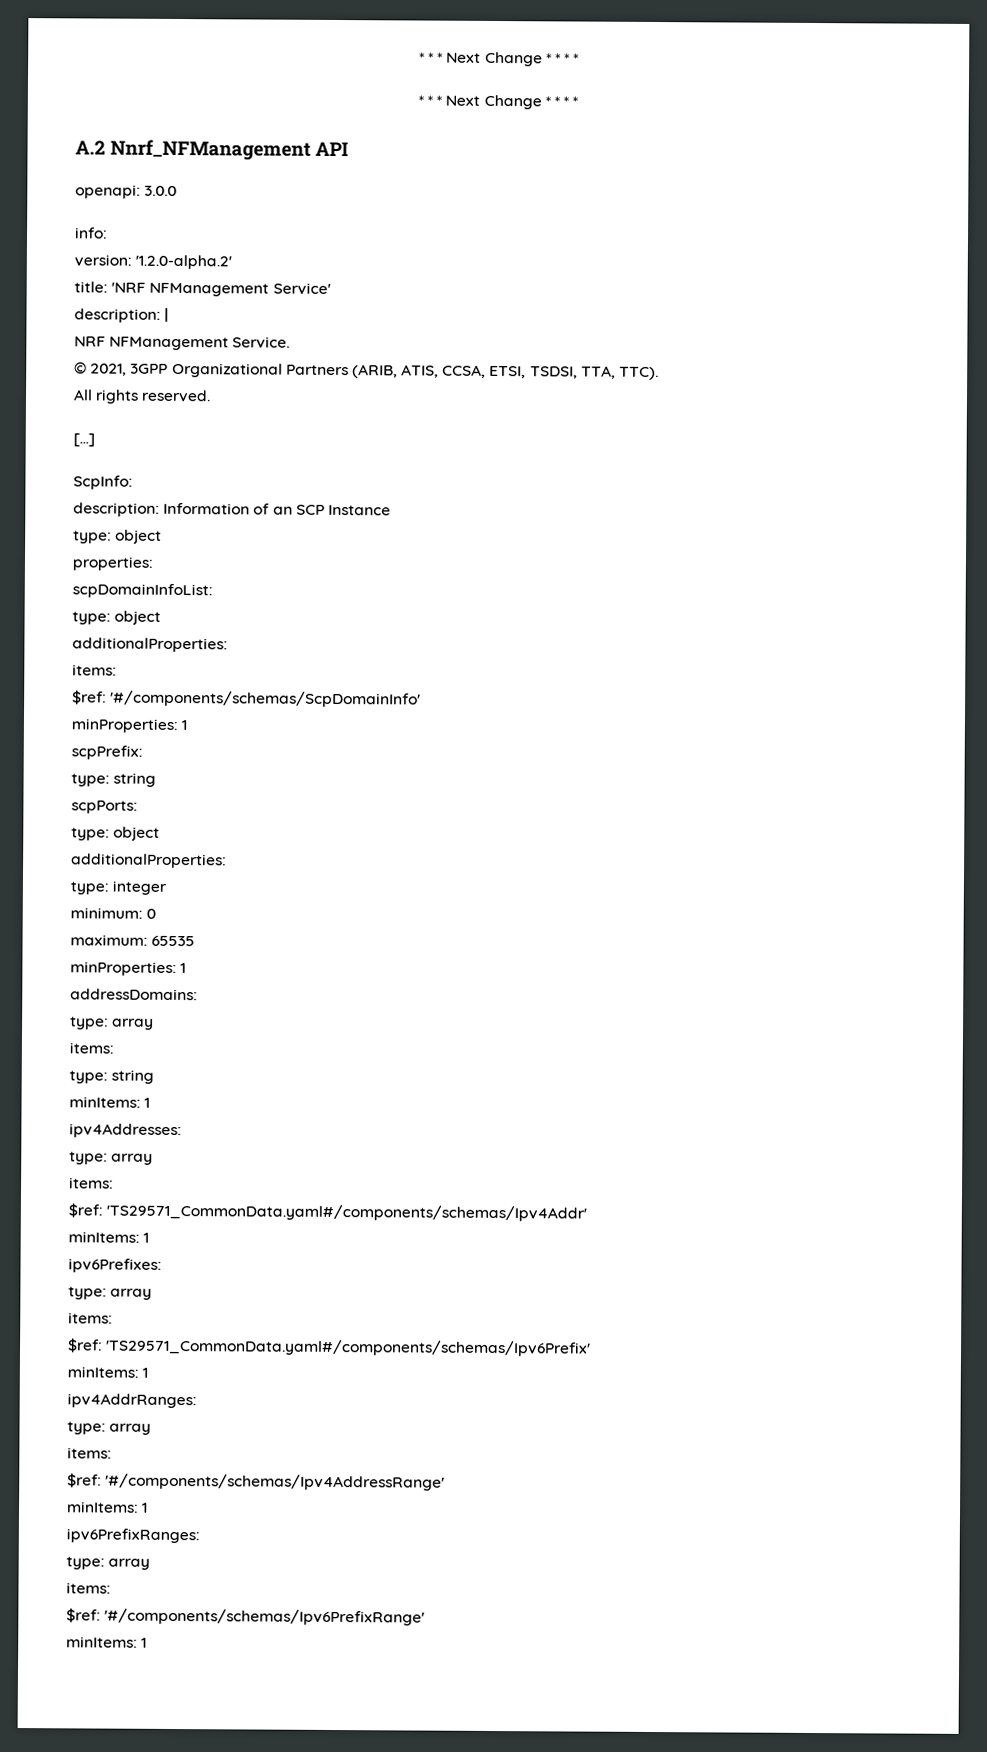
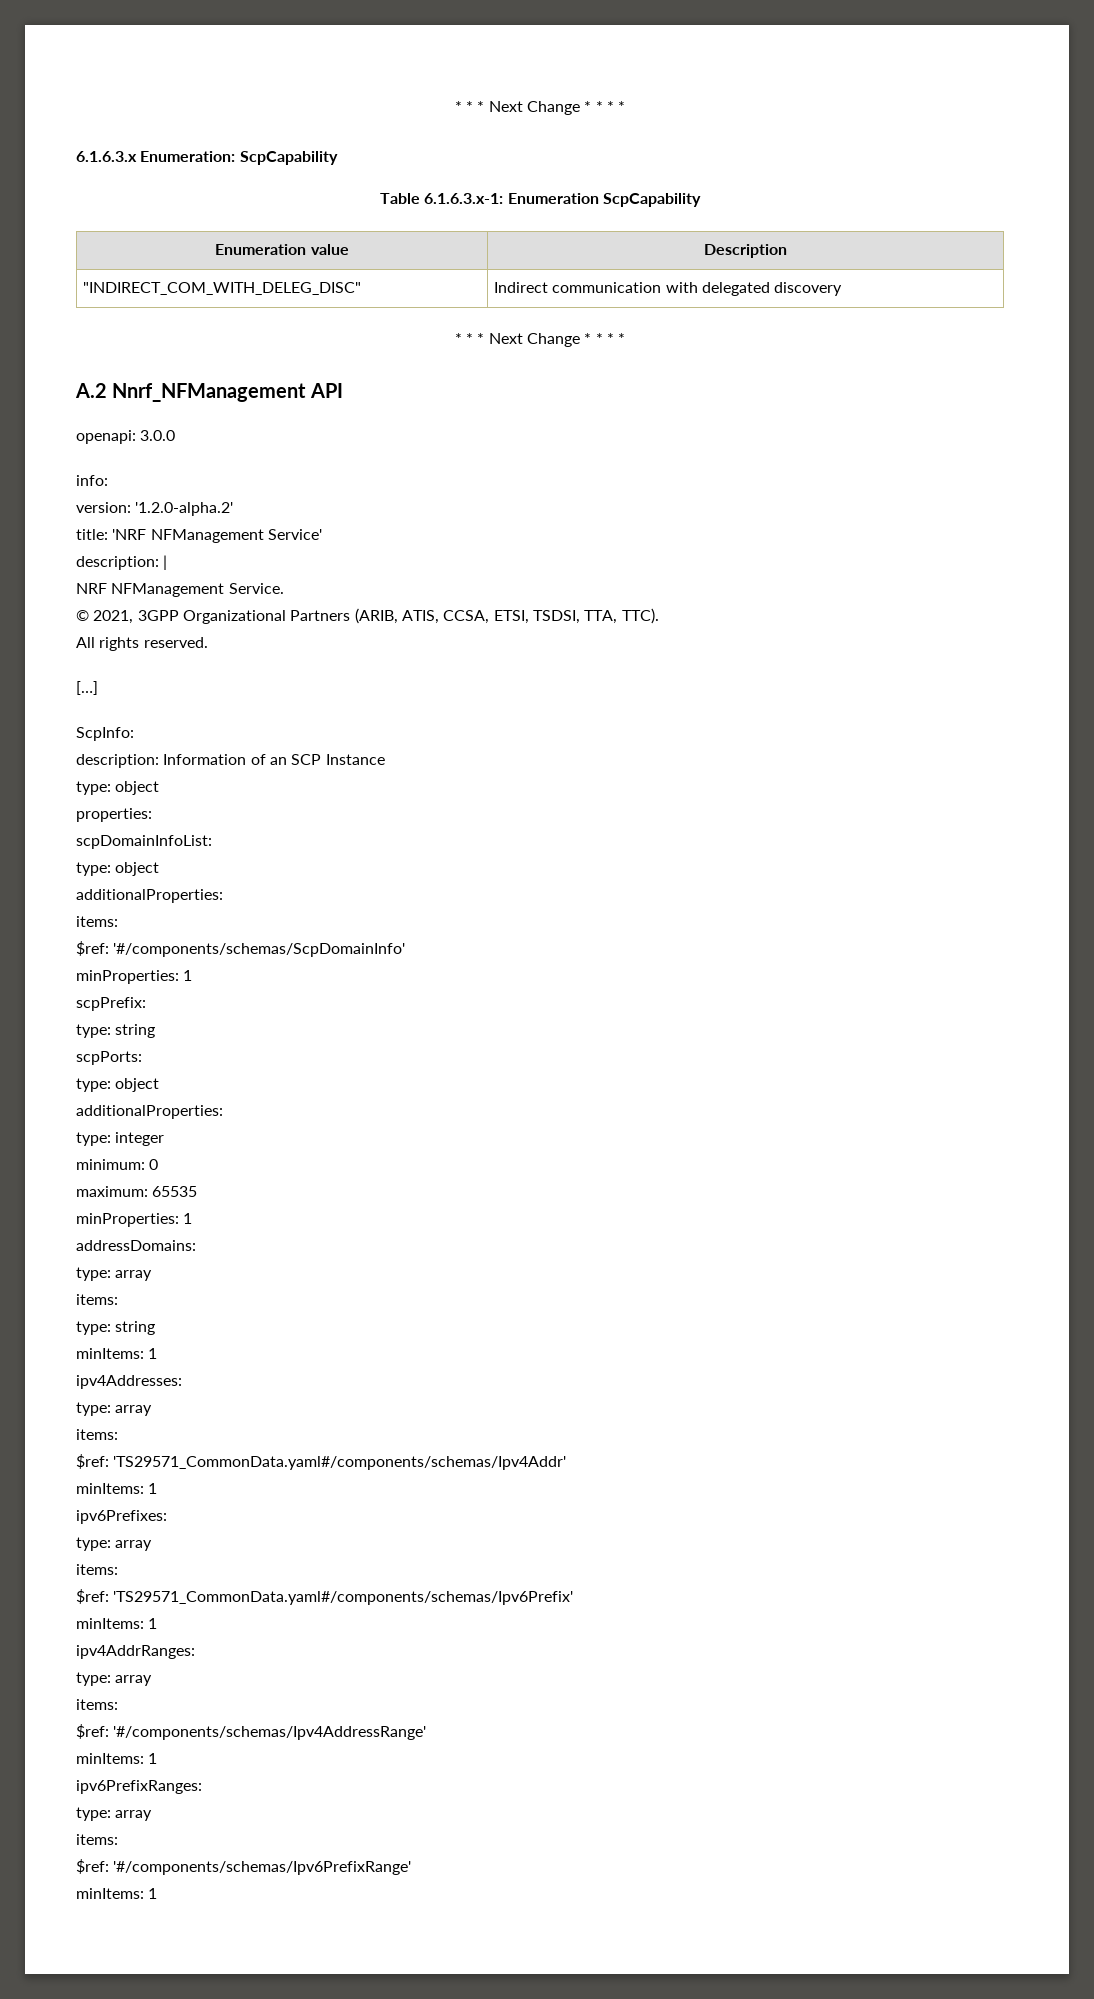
[418,51,580,67] * * * Next Change * * * * -> [454,101,626,115] [76,151,338,165] [380,193,701,207] [215,244,349,255] [704,244,788,258] [83,282,362,295] [494,282,843,296] * * * Next Change * * * * // 6.1.6.3.x Enumeration: ScpCapability // Table 6.1.6.3.x-1: Enumeration ScpCapability // Enumeration value | Description // "INDIRECT_COM_WITH_DELEG_DISC" | Indirect communication with delegated discovery

